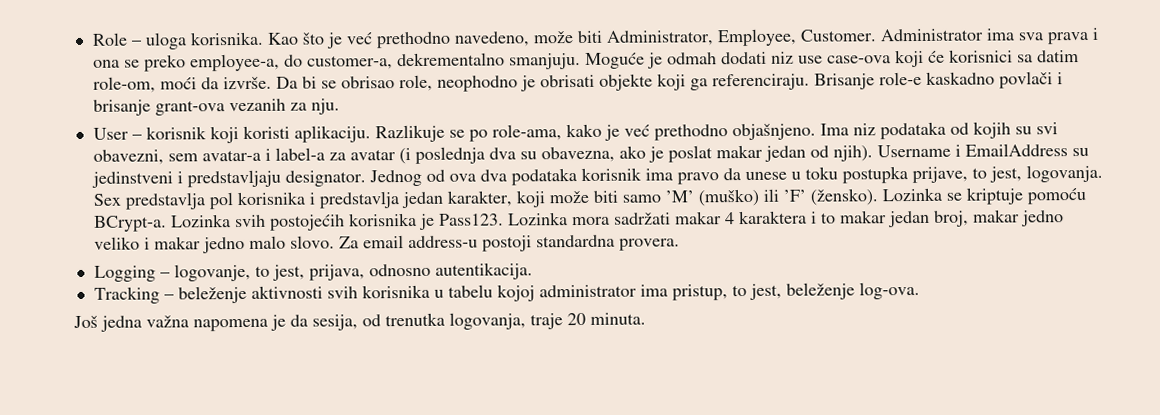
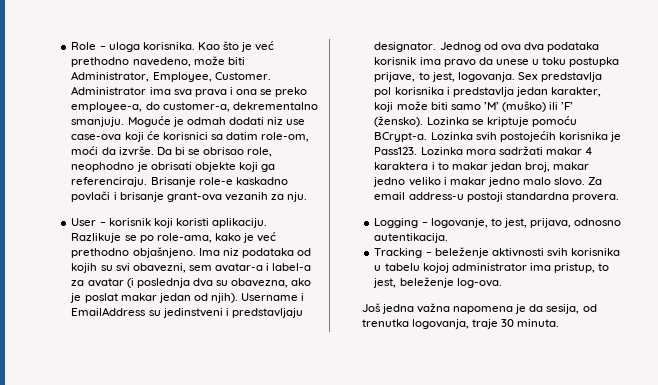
[566,312,586,326] 20 -> [501,319,515,327] 30

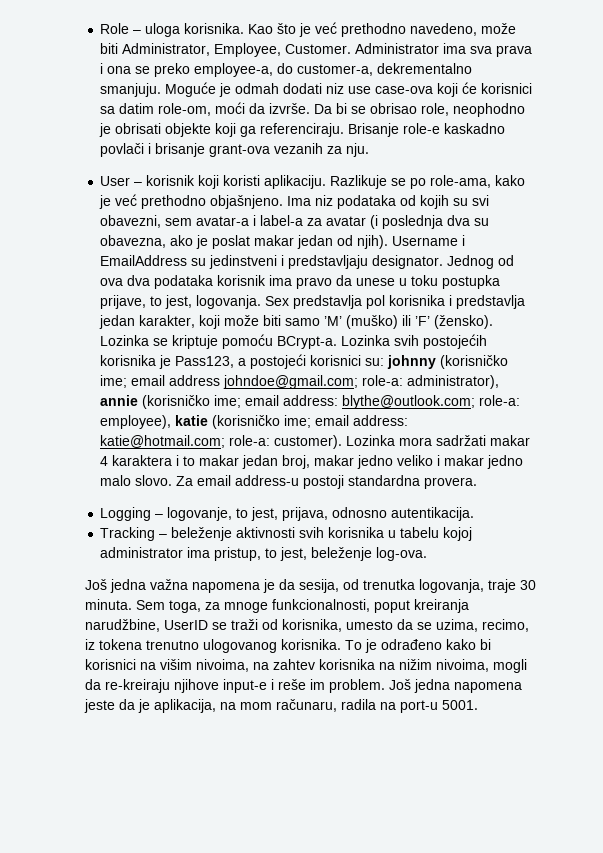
[374,147,418,155] Pass123. -> [175,354,509,369] [100,375,500,389] [100,395,521,409] [100,415,409,429] [100,435,343,449] Pass123, a postojeći korisnici su: johnny (korisničko ime; email address johndoe@gmail.com; role-a: administrator), annie (korisničko ime; email address: blythe@outlook.com; role-a: employee), katie (korisničko ime; email address: katie@hotmail.com; role-a: customer).
(560, 323) none -> [135,599,469,613] [84,619,529,632] [84,639,491,653] [84,659,527,673] [84,679,522,693] [83,699,478,713] Sem toga, za mnoge funkcionalnosti, poput kreiranja narudžbine, UserID se traži od korisnika, umesto da se uzima, recimo, iz tokena trenutno ulogovanog korisnika. To je odrađeno kako bi korisnici na višim nivoima, na zahtev korisnika na nižim nivoima, mogli da re-kreiraju njihove input-e i reše im problem. Još jedna napomena jeste da je aplikacija, na mom računaru, radila na port-u 5001.

